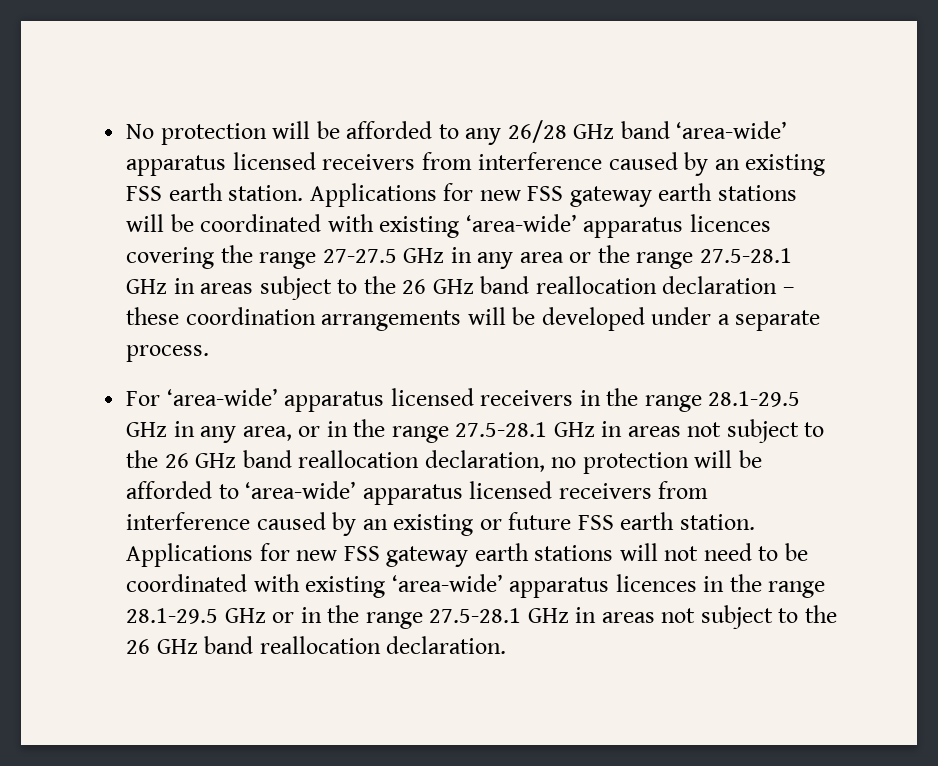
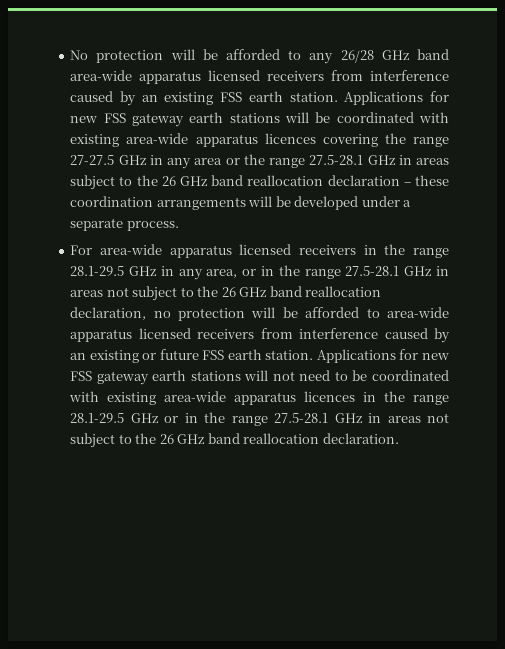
[676,121,788,139] ‘area-wide’ -> [70,70,133,81] area-wide
[465,214,577,232] ‘area-wide’ -> [126,133,189,144] area-wide
[166,388,278,406] ‘area-wide’ -> [99,244,162,255] area-wide
[245,481,357,499] ‘area-wide’ -> [387,307,449,318] area-wide
[391,574,503,592] ‘area-wide’ -> [164,391,227,402] area-wide

